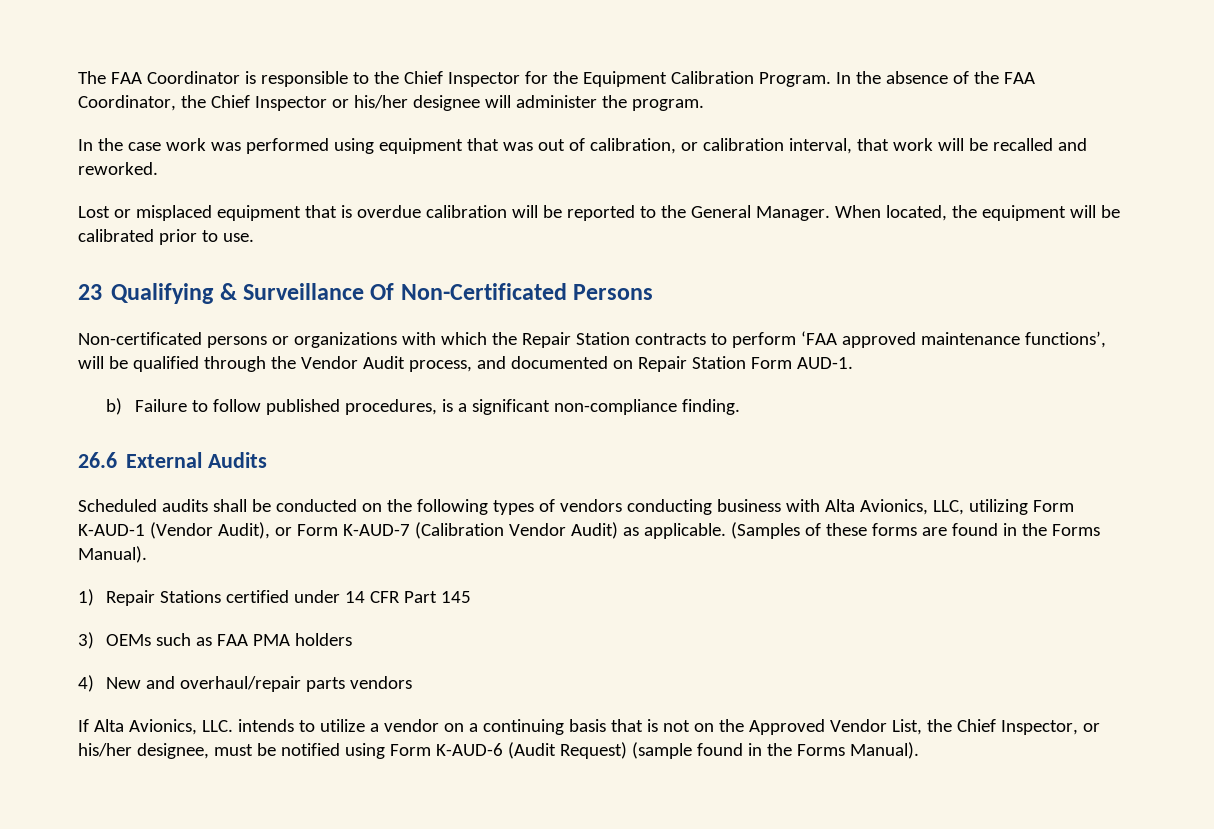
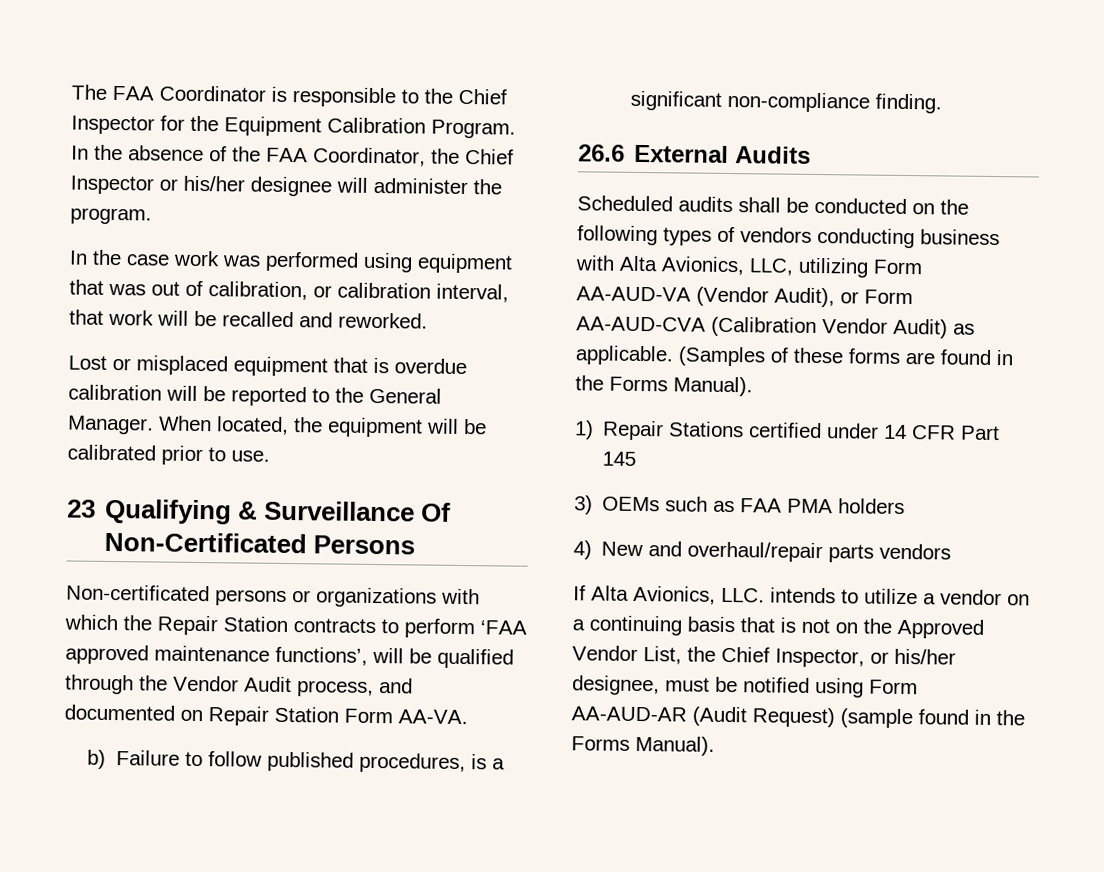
[796,357,853,369] AUD-1. -> [398,709,468,725] AA-VA.
[78,524,145,536] K-AUD-1 -> [576,286,691,302] AA-AUD-VA
[342,524,410,536] K-AUD-7 -> [576,316,706,332] AA-AUD-CVA
[435,743,503,756] K-AUD-6 -> [571,706,687,722] AA-AUD-AR

